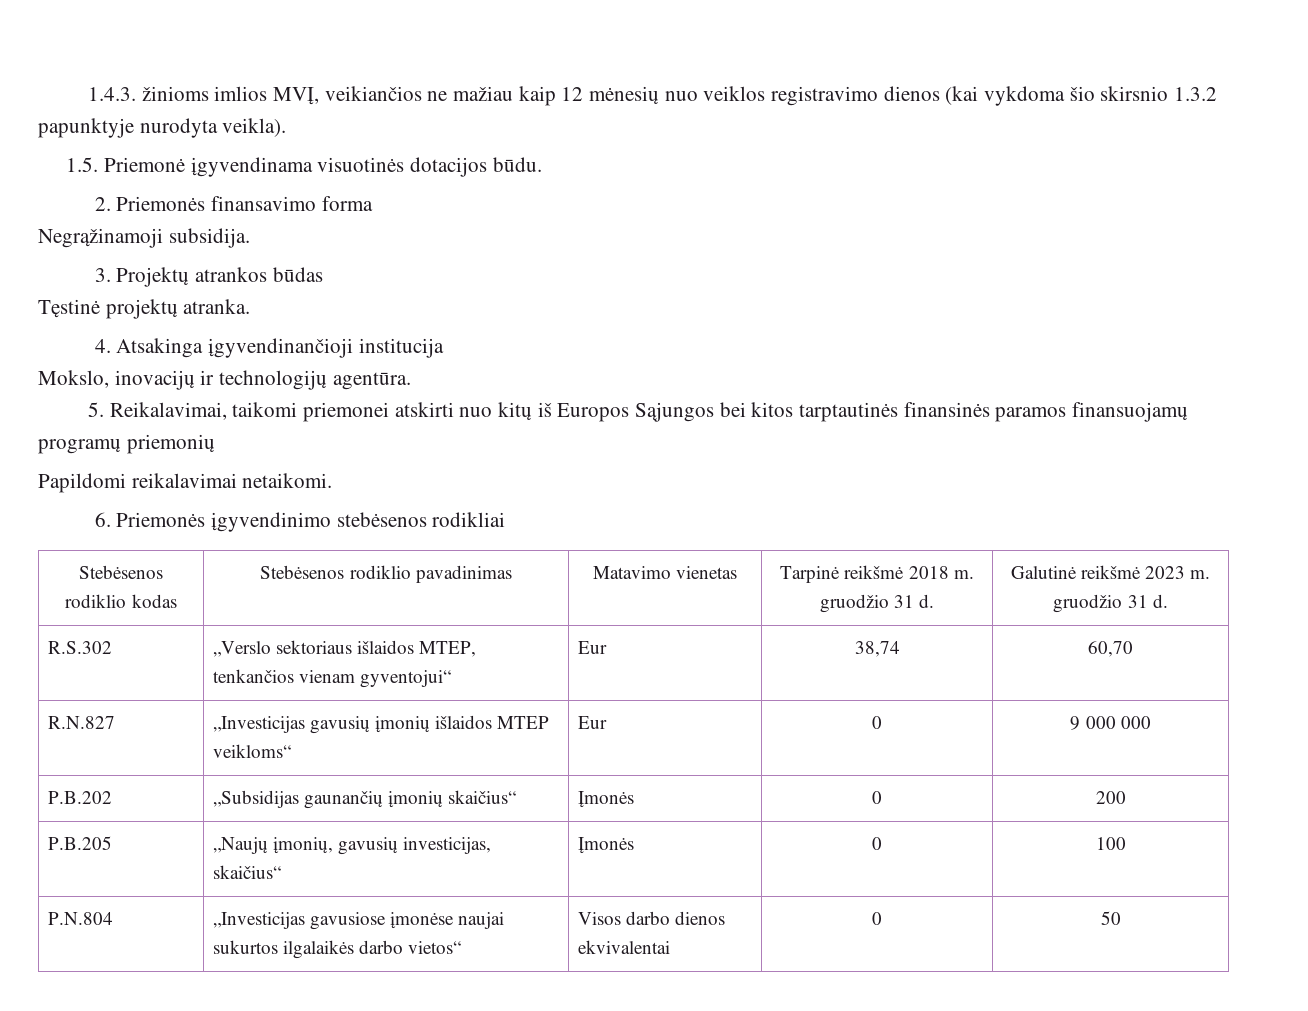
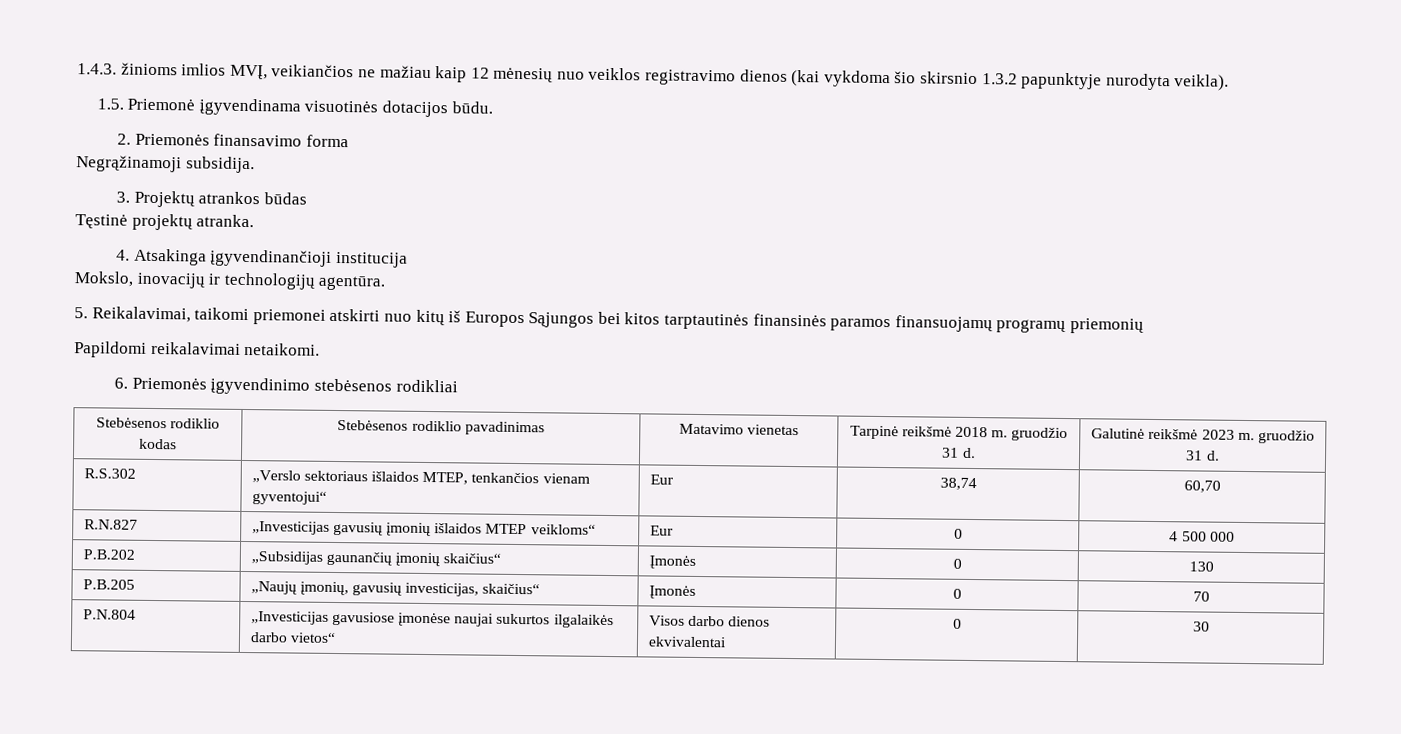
[1070,716,1116,730] 9 000 -> [1169,531,1207,542] 4 500
[1095,791,1126,804] 200 -> [1188,561,1214,572] 130
[1095,837,1126,850] 100 -> [1192,591,1210,602] 70
[1100,911,1121,925] 50 -> [1192,621,1210,632] 30

